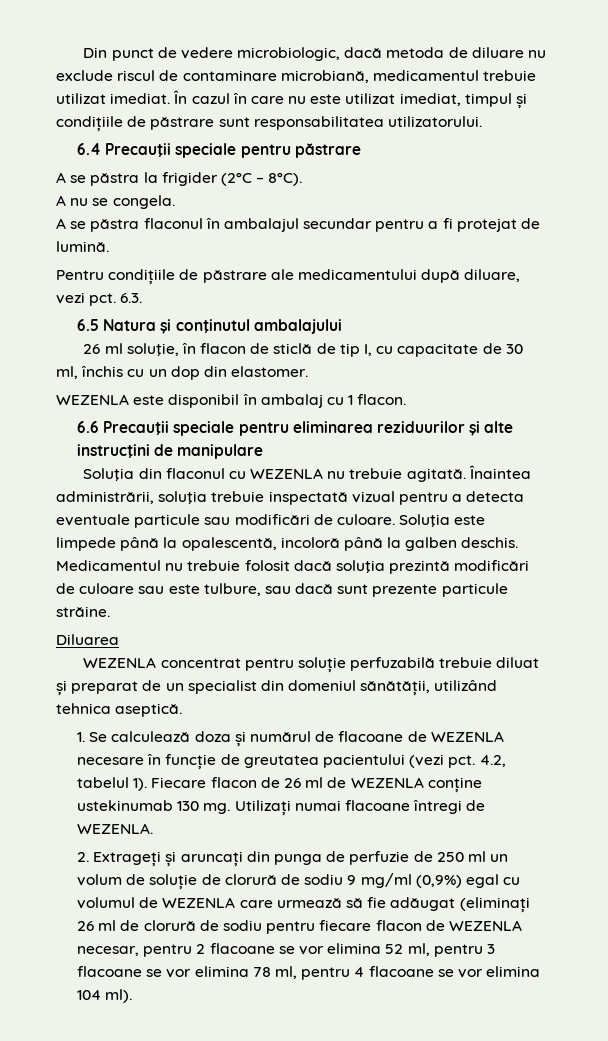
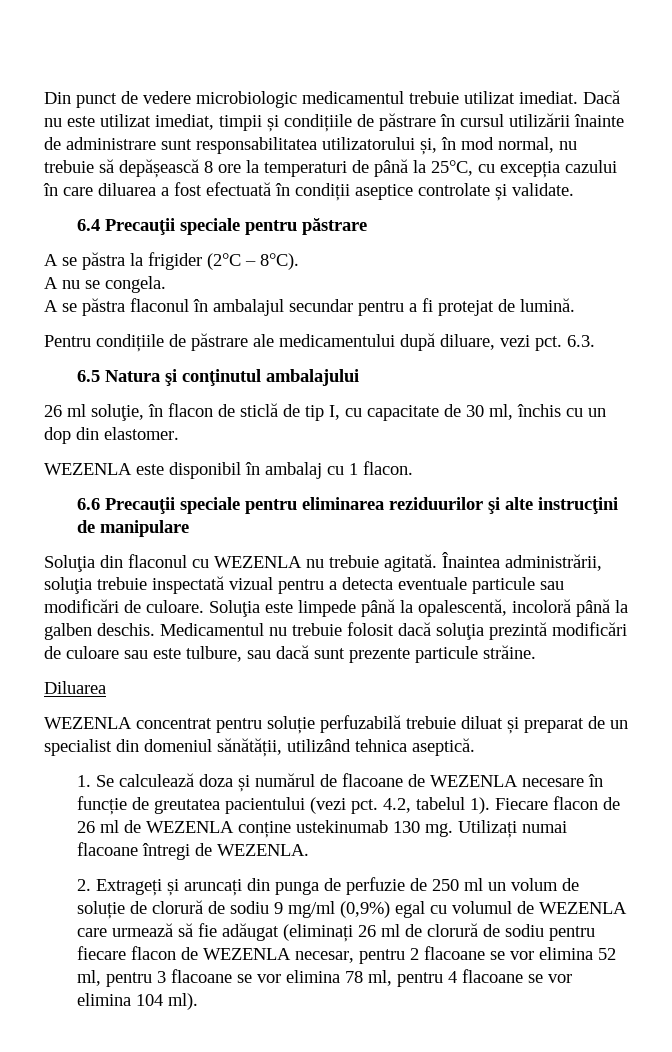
[237,47,546,61] [56,70,537,83] [56,90,284,104] microbiologic, dacă metoda de diluare nu exclude riscul de contaminare microbiană, medicamentul trebuie utilizat imediat. În cazul în care -> [196,90,620,108] microbiologic medicamentul trebuie utilizat imediat. Dacă
[464,93,512,107] timpul -> [219,115,262,131] timpii
[218,116,482,130] sunt responsabilitatea utilizatorului. -> [440,113,624,127] [44,137,577,155] [44,159,617,178] [43,182,574,201] în cursul utilizării înainte de administrare sunt responsabilitatea utilizatorului și, în mod normal, nu trebuie să depășească 8 ore la temperaturi de până la 25°C, cu excepția cazului în care diluarea a fost efectuată în condiții aseptice controlate și validate.

